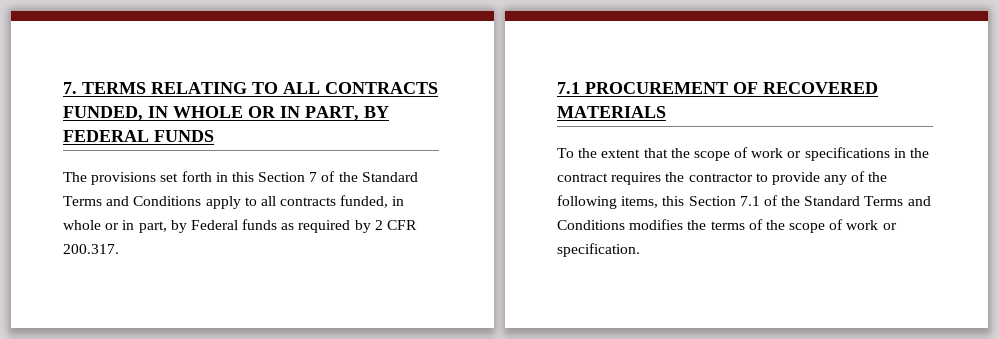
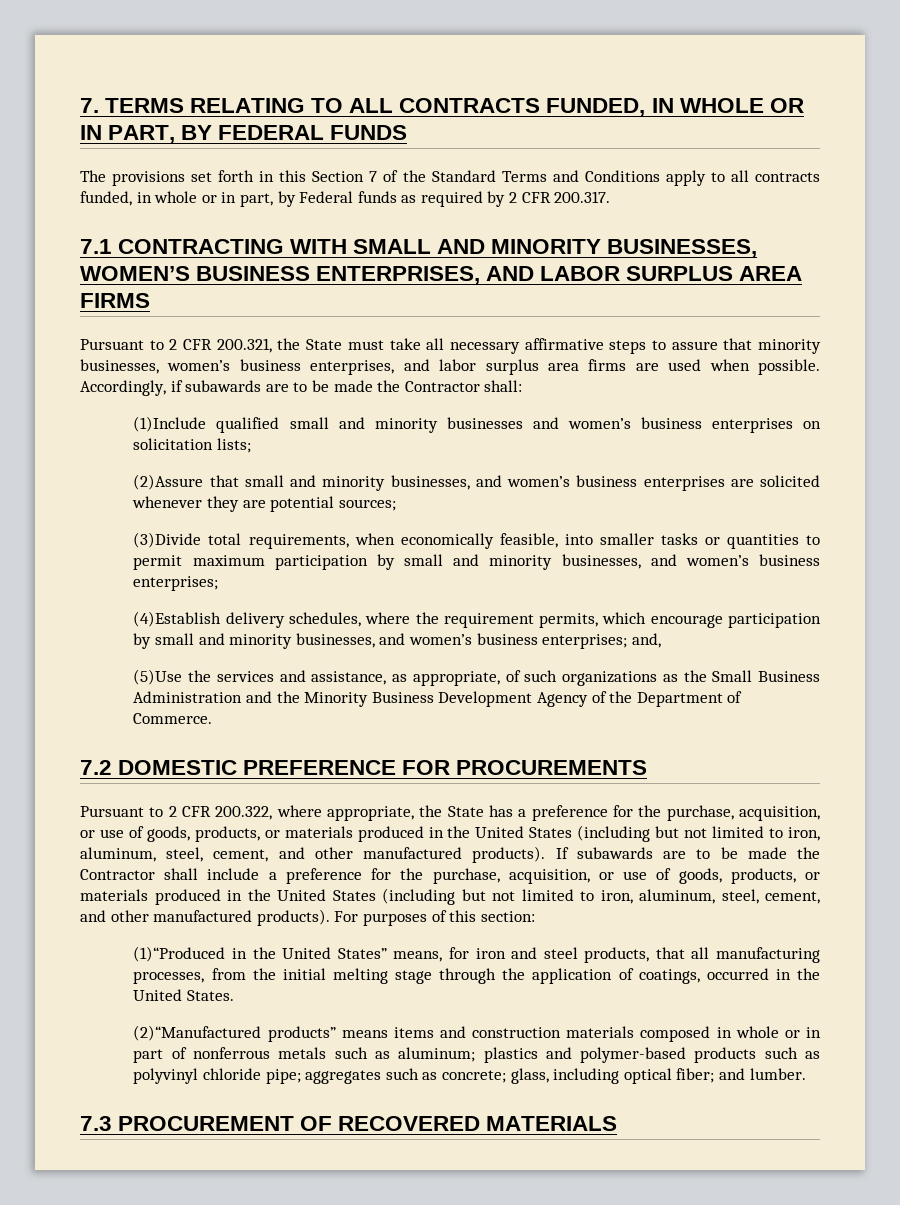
[585,82,878,94] [557,106,666,118] [557,147,930,161] [557,171,888,185] [557,195,931,209] [557,219,897,233] [557,243,640,257] PROCUREMENT OF RECOVERED MATERIALS // To the extent that the scope of work or specifications in the contract requires the contractor to provide any of the following items, this Section 7.1 of the Standard Terms and Conditions modifies the terms of the scope of work or specification. -> [118,239,758,258] [80,266,803,285] [80,293,150,308] [80,338,821,354] [80,359,820,375] [80,380,523,396] [133,416,821,433] [133,438,252,453] [133,474,821,491] [132,496,396,512] [133,532,820,549] [133,554,820,570] [133,576,219,591] [133,611,822,628] [133,633,661,649] [133,669,821,686] [133,691,743,707] [133,713,213,724] [80,760,648,775] [80,805,820,821] [80,825,821,842] [80,846,820,863] [80,868,820,884] [80,888,820,905] [80,909,535,926] [133,946,820,963] [133,968,820,984] [133,989,235,1001] [133,1025,821,1042] [133,1047,820,1063] [133,1068,806,1084] [80,1116,618,1131] CONTRACTING WITH SMALL AND MINORITY BUSINESSES, WOMEN’S BUSINESS ENTERPRISES, AND LABOR SURPLUS AREA FIRMS // Pursuant to 2 CFR 200.321, the State must take all necessary affirmative steps to assure that minority businesses, women’s business enterprises, and labor surplus area firms are used when possible. Accordingly, if subawards are to be made the Contractor shall: // (1)Include qualified small and minority businesses and women’s business enterprises on solicitation lists; // (2)Assure that small and minority businesses, and women’s business enterprises are solicited whenever they are potential sources; // (3)Divide total requirements, when economically feasible, into smaller tasks or quantities to permit maximum participation by small and minority businesses, and women’s business enterprises; // (4)Establish delivery schedules, where the requirement permits, which encourage participation by small and minority businesses, and women’s business enterprises; and, // (5)Use the services and assistance, as appropriate, of such organizations as the Small Business Administration and the Minority Business Development Agency of the Department of Commerce. // 7.2 DOMESTIC PREFERENCE FOR PROCUREMENTS // Pursuant to 2 CFR 200.322, where appropriate, the State has a preference for the purchase, acquisition, or use of goods, products, or materials produced in the United States (including but not limited to iron, aluminum, steel, cement, and other manufactured products). If subawards are to be made the Contractor shall include a preference for the purchase, acquisition, or use of goods, products, or materials produced in the United States (including but not limited to iron, aluminum, steel, cement, and other manufactured products). For purposes of this section: // (1)“Produced in the United States” means, for iron and steel products, that all manufacturing processes, from the initial melting stage through the application of coatings, occurred in the United States. // (2)“Manufactured products” means items and construction materials composed in whole or in part of nonferrous metals such as aluminum; plastics and polymer-based products such as polyvinyl chloride pipe; aggregates such as concrete; glass, including optical fiber; and lumber. // 7.3 PROCUREMENT OF RECOVERED MATERIALS

